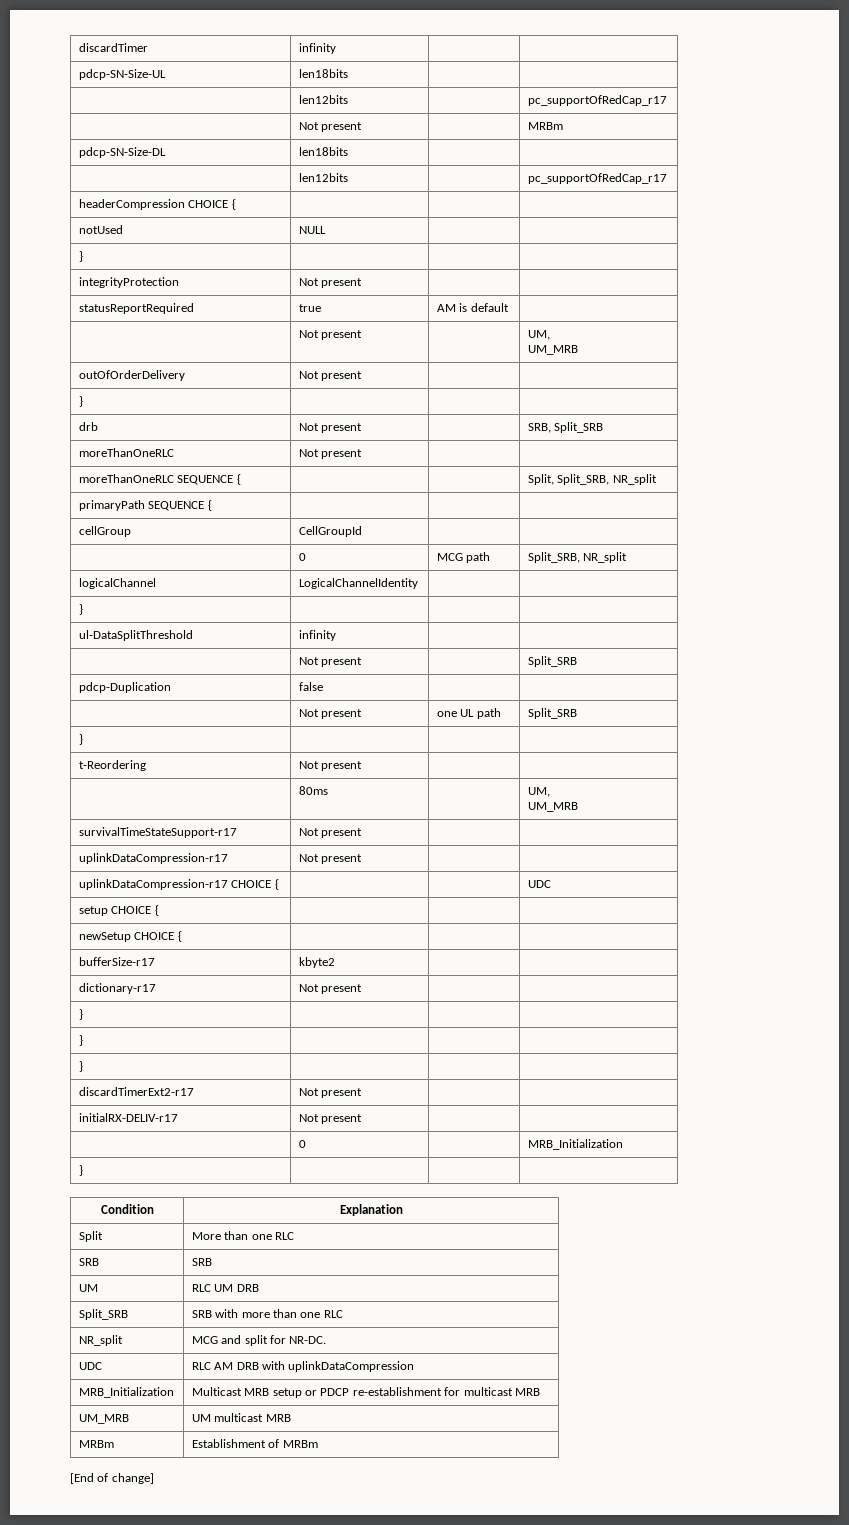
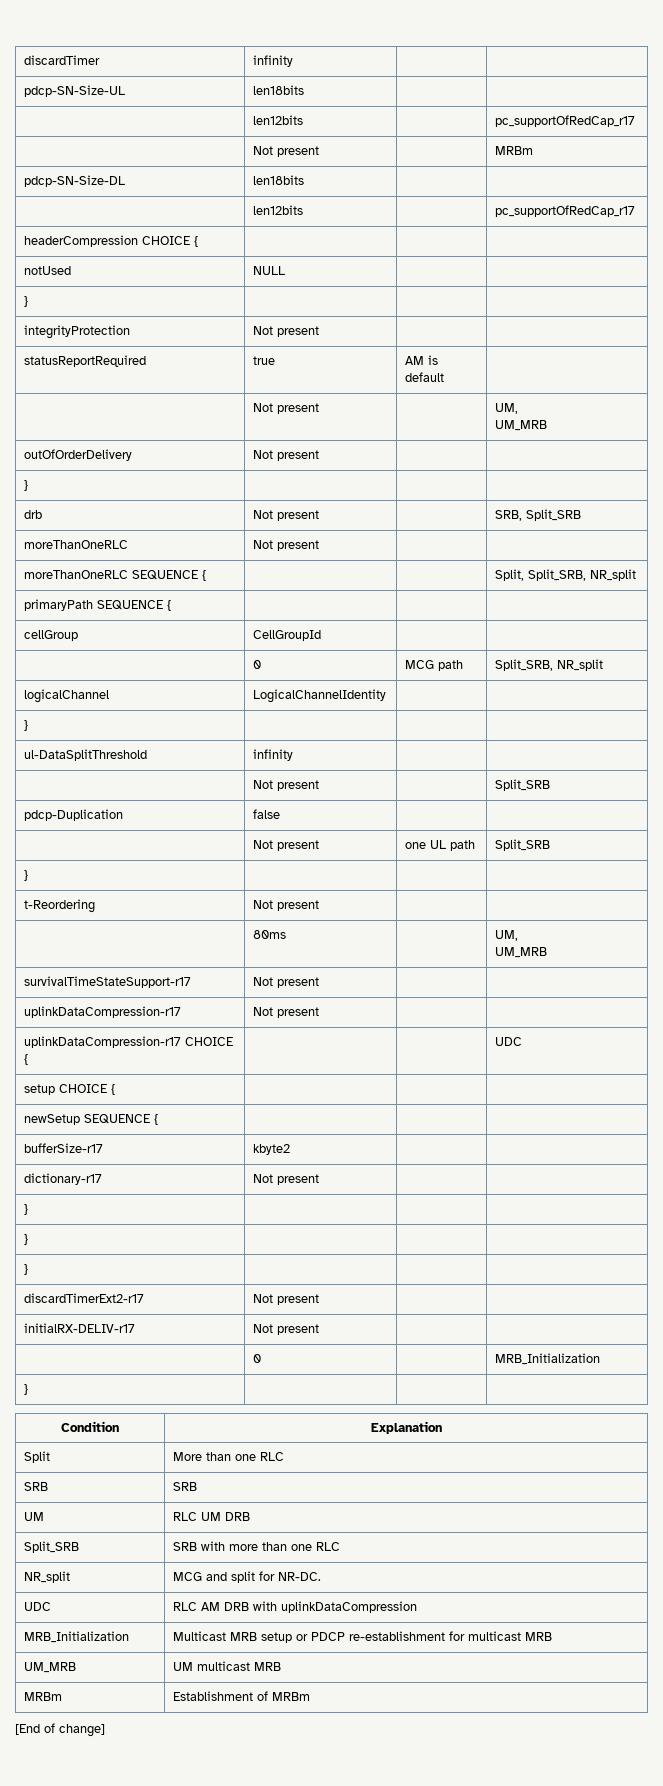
[134,932,175,940] CHOICE -> [84,1114,151,1124] SEQUENCE

